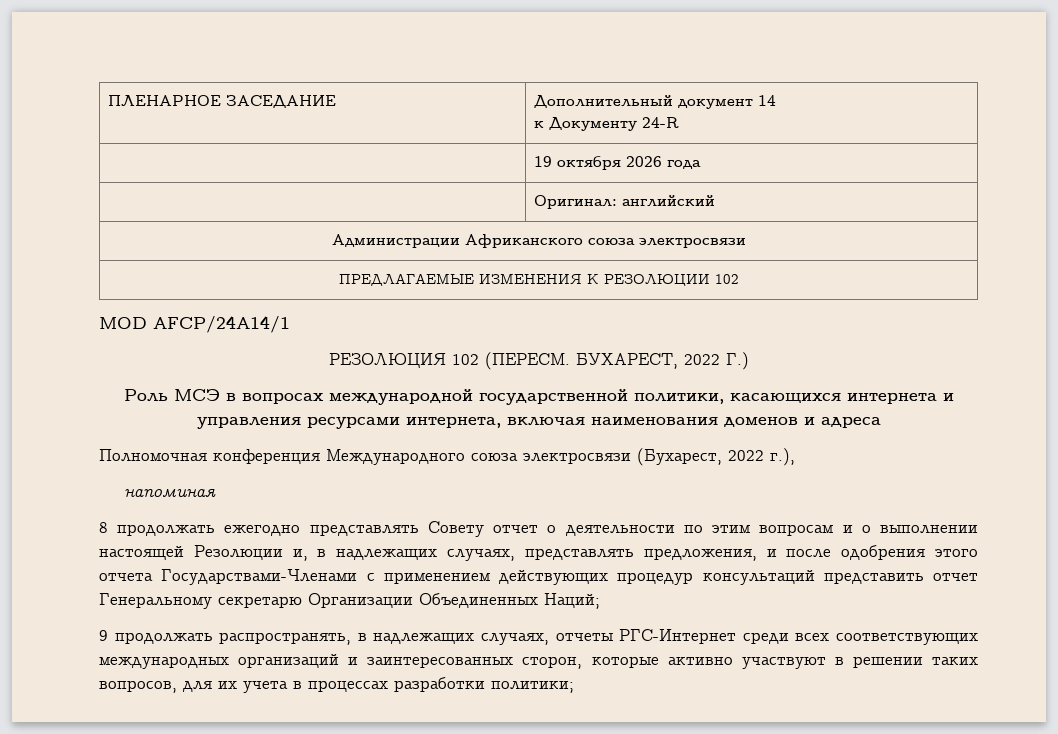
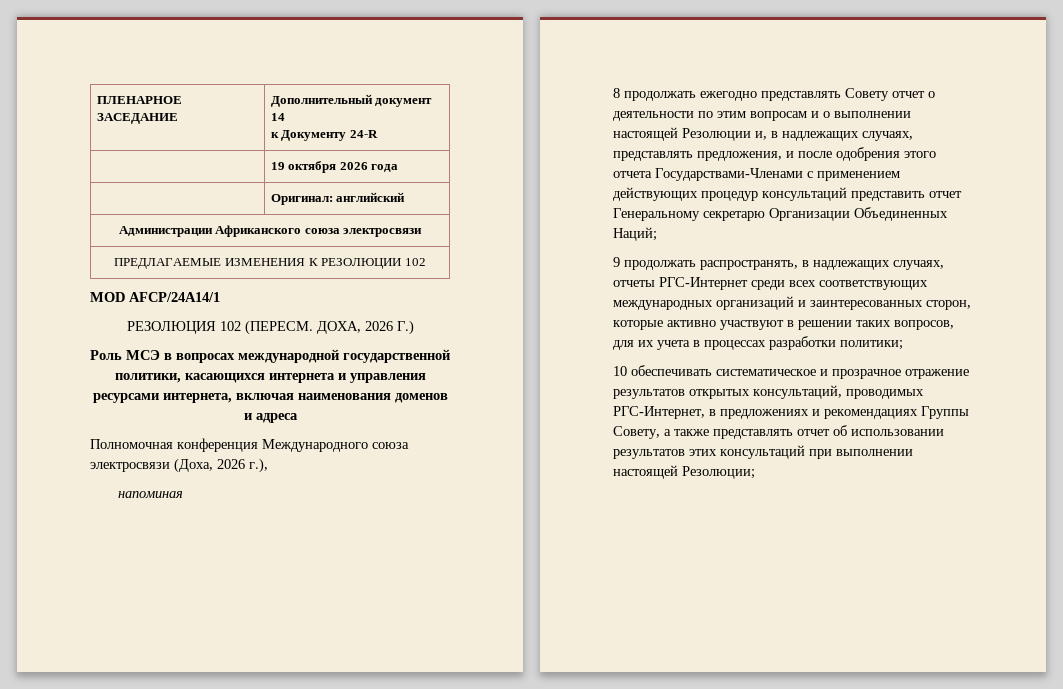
[575,353,720,369] БУХАРЕСТ, 2022 -> [316,321,393,334] ДОХА, 2026
[637,448,764,466] (Бухарест, 2022 -> [174,458,245,473] (Доха, 2026
(574, 687) none -> [613,365,969,379] [613,385,924,399] [613,406,969,419] [613,425,944,439] [613,445,913,459] [613,465,755,479] // 10 обеспечивать систематическое и прозрачное отражение результатов открытых консультаций, проводимых РГС-Интернет, в предложениях и рекомендациях Группы Совету, а также представлять отчет об использовании результатов этих консультаций при выполнении настоящей Резолюции;

